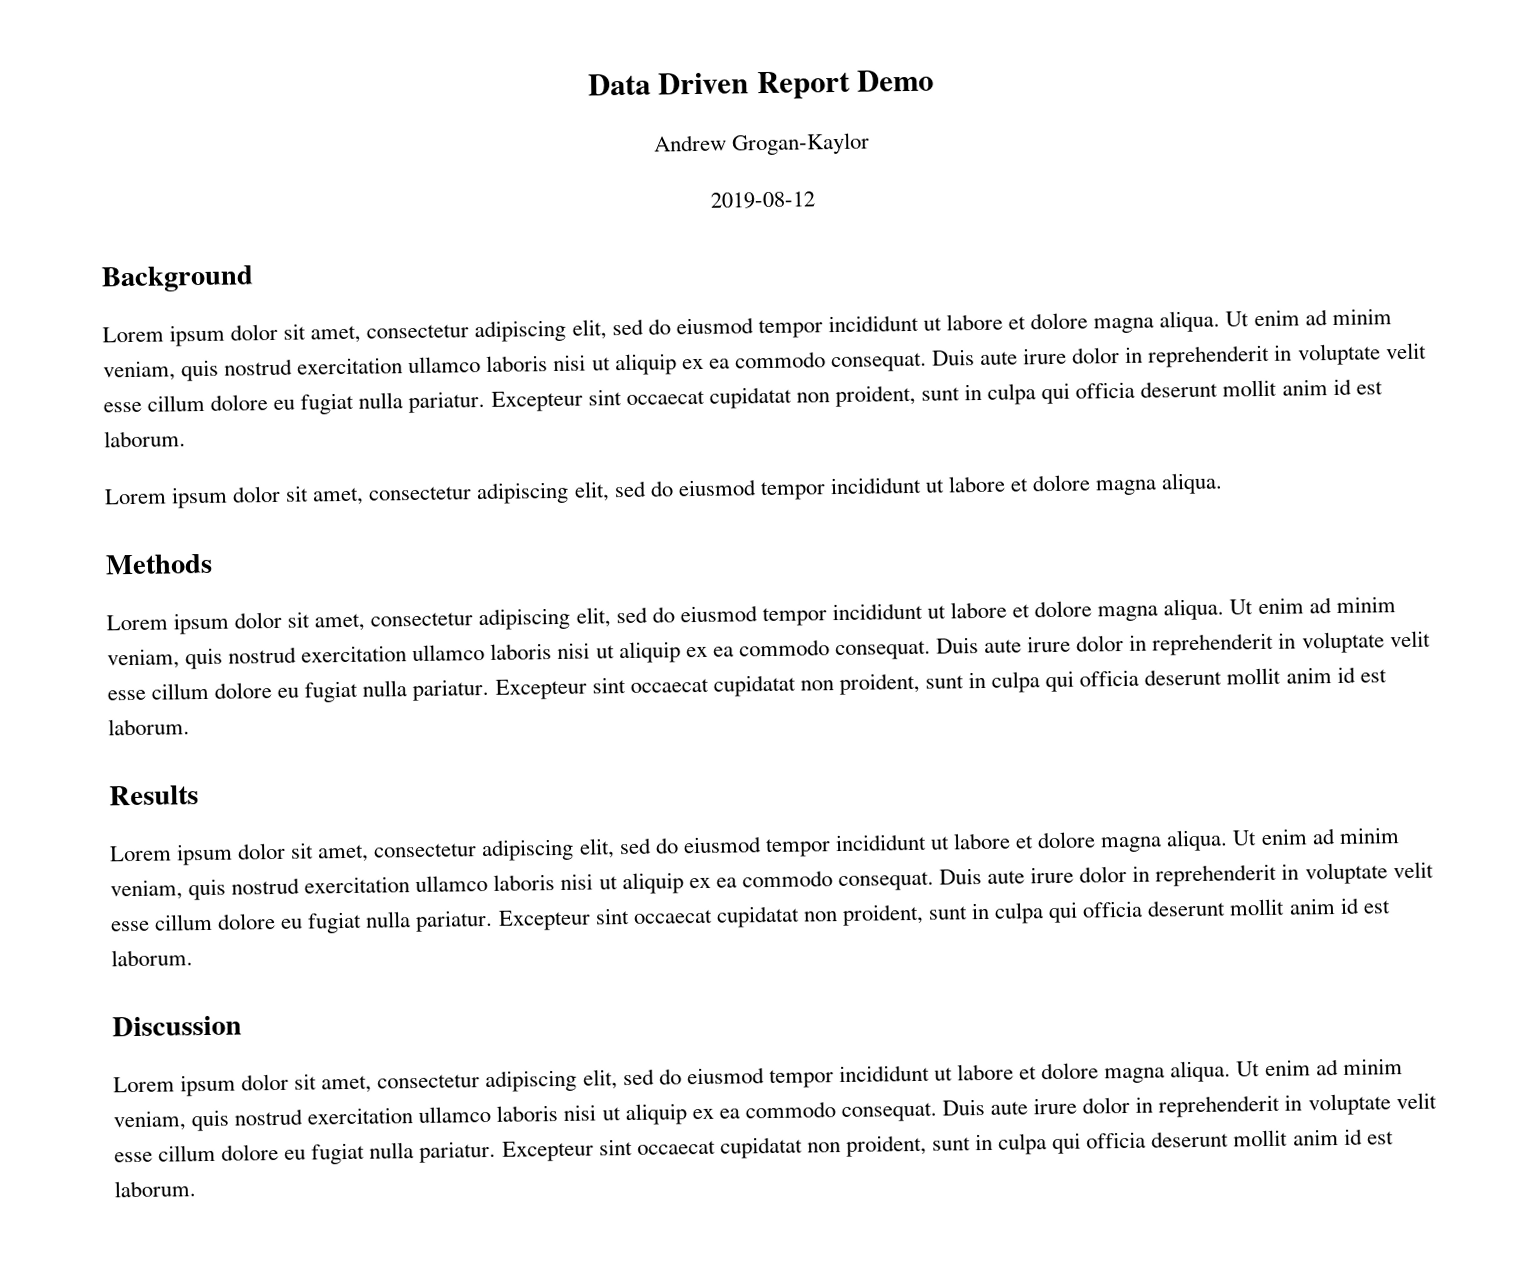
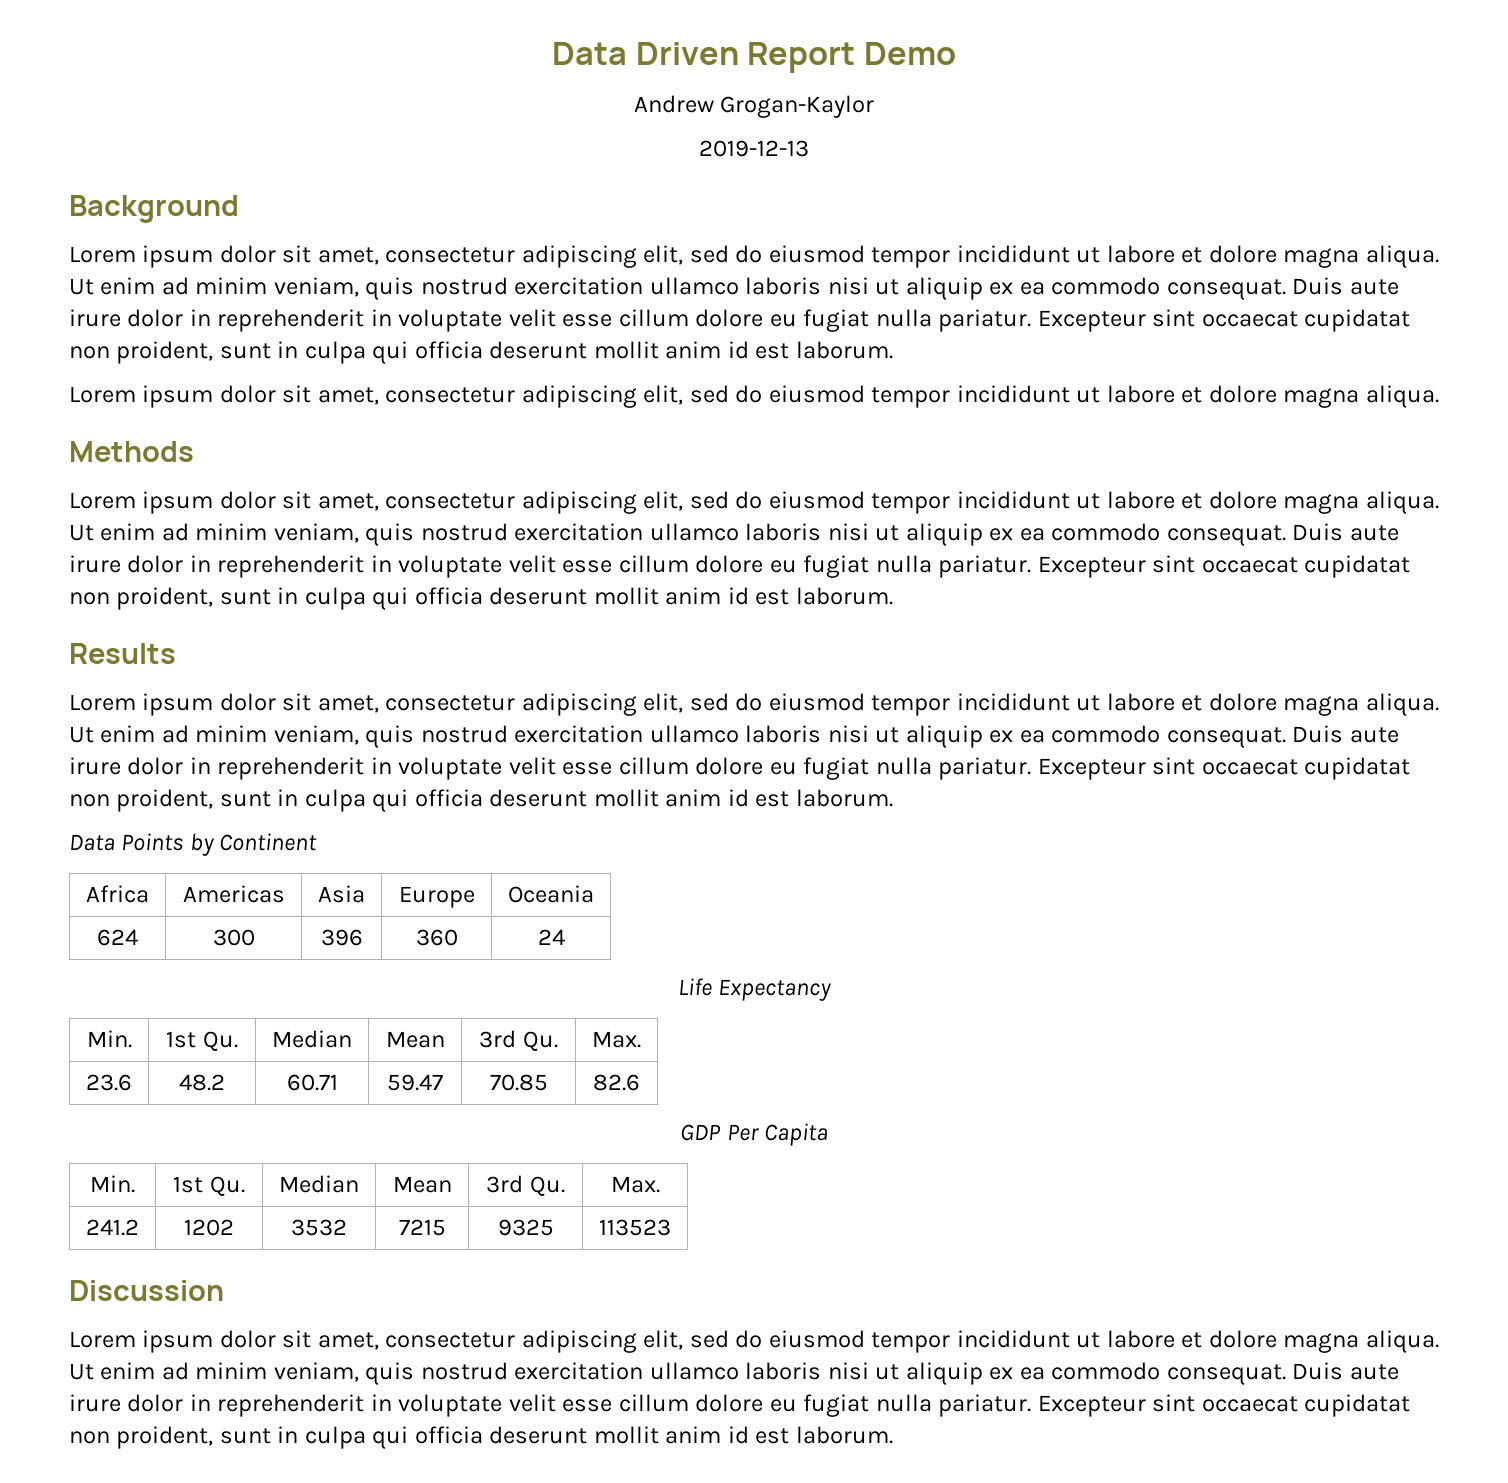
[709,191,815,209] 2019-08-12 -> [699,140,809,157] 2019-12-13
(193, 958) none -> [69,833,318,856] [86,885,149,903] [182,885,285,903] [318,885,365,903] [398,886,475,908] [508,885,594,903] [97,929,138,946] [212,929,255,946] [320,929,363,946] [415,929,458,946] [537,929,565,945] [677,978,832,1001] [86,1030,132,1048] [166,1031,238,1052] [272,1030,352,1048] [385,1031,445,1048] [479,1030,558,1052] [592,1031,641,1048] [86,1074,132,1091] [179,1074,225,1091] [286,1074,338,1091] [387,1074,443,1091] [489,1074,548,1091] [593,1074,640,1091] [680,1123,828,1146] [90,1175,135,1193] [173,1176,245,1197] [279,1175,359,1193] [392,1176,452,1193] [486,1175,565,1197] [610,1176,660,1193] [86,1219,139,1236] [184,1219,234,1236] [291,1219,347,1236] [398,1219,446,1236] [497,1219,554,1236] [599,1219,671,1236] // Data Points by Continent // Africa | Americas | Asia | Europe | Oceania // 624 | 300 | 396 | 360 | 24 // Life Expectancy // Min. | 1st Qu. | Median | Mean | 3rd Qu. | Max. // 23.6 | 48.2 | 60.71 | 59.47 | 70.85 | 82.6 // GDP Per Capita // Min. | 1st Qu. | Median | Mean | 3rd Qu. | Max. // 241.2 | 1202 | 3532 | 7215 | 9325 | 113523

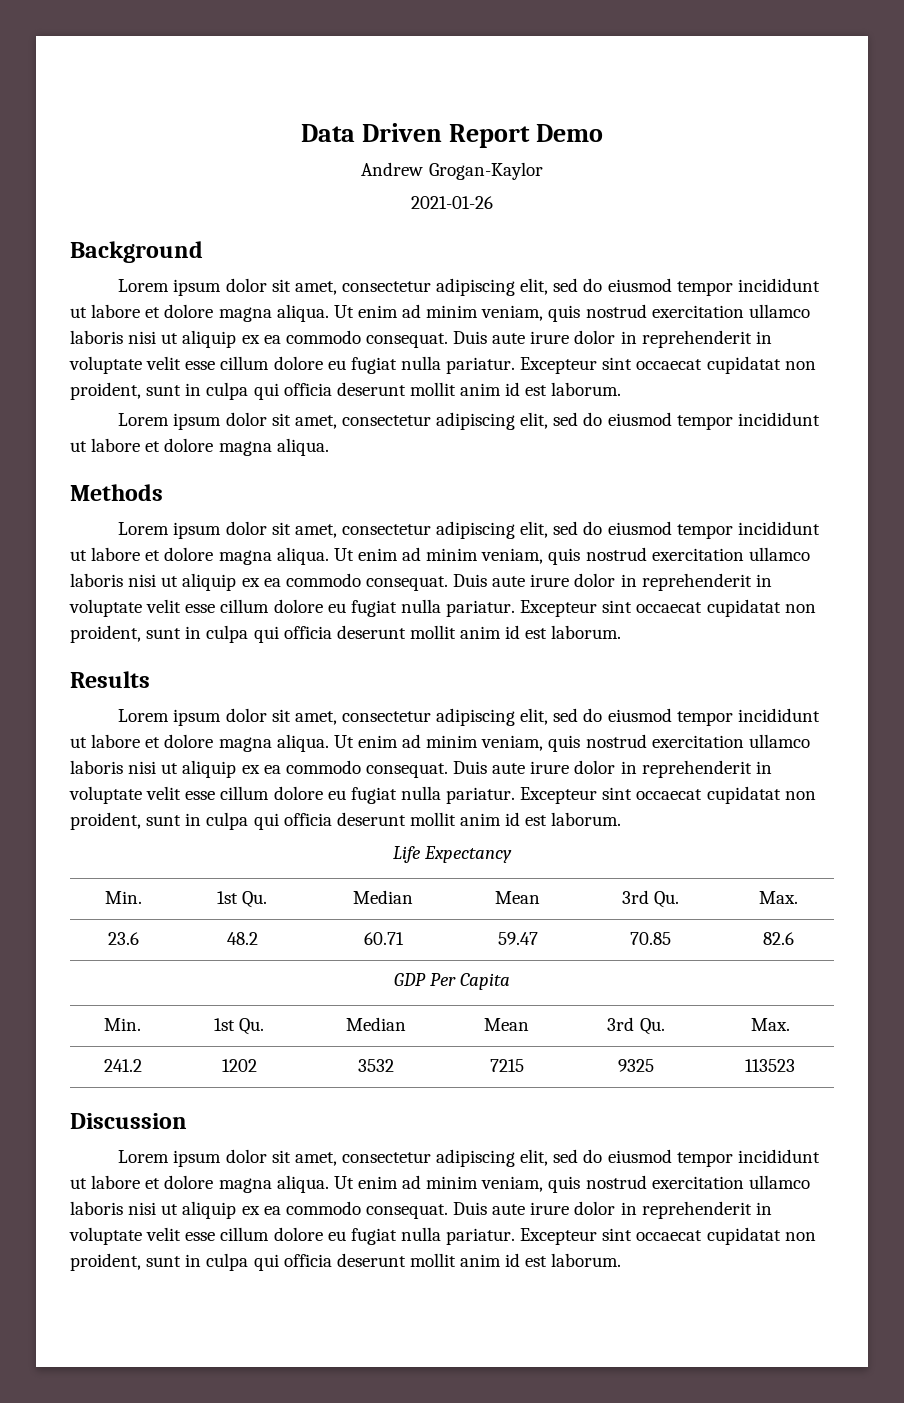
[699,140,809,157] 2019-12-13 -> [411,196,493,209] 2021-01-26
[69,833,318,856] [86,885,149,903] [182,885,285,903] [318,885,365,903] [398,886,475,908] [508,885,594,903] [97,929,138,946] [212,929,255,946] [320,929,363,946] [415,929,458,946] [537,929,565,945] // Data Points by Continent // Africa | Americas | Asia | Europe | Oceania // 624 | 300 | 396 | 360 | 24 -> (622, 819) none

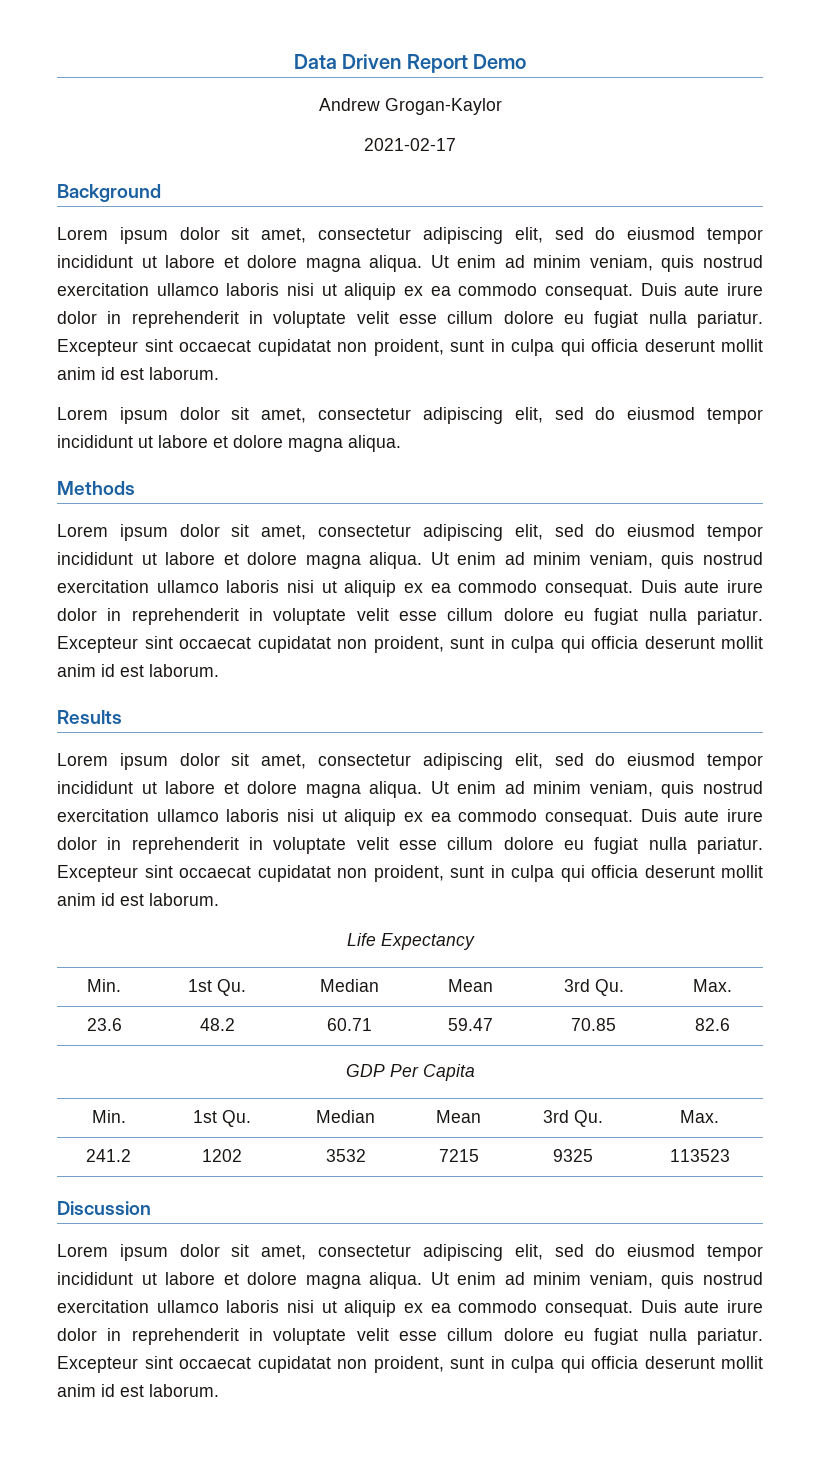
[411,196,493,209] 2021-01-26 -> [364,138,456,151] 2021-02-17

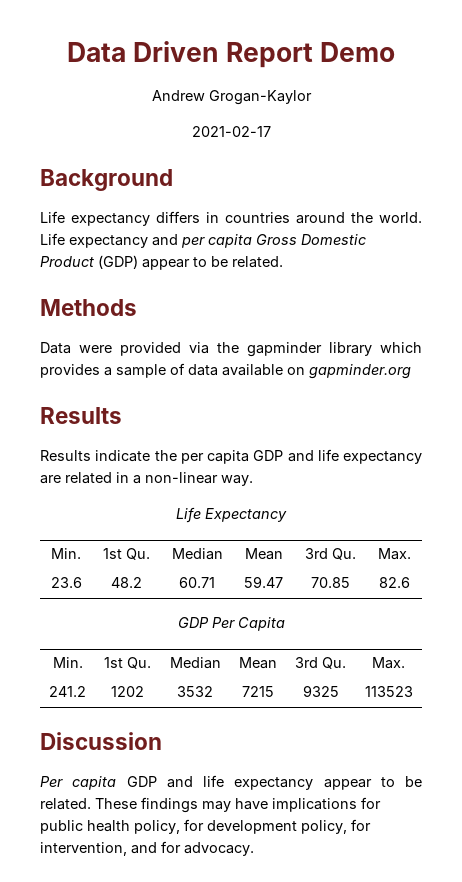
[57,227,764,244] [57,255,764,272] [57,283,763,300] [57,311,764,328] [57,339,763,356] [57,367,219,380] [57,407,764,424] [57,435,401,452] [57,481,135,495] [57,524,764,541] [57,552,764,569] [57,580,763,597] [57,608,764,625] [57,636,763,653] [57,664,219,677] [57,710,122,724] [57,753,764,770] [57,781,764,798] [57,809,763,826] [57,837,764,854] [57,865,763,882] [57,893,219,906] Lorem ipsum dolor sit amet, consectetur adipiscing elit, sed do eiusmod tempor incididunt ut labore et dolore magna aliqua. Ut enim ad minim veniam, quis nostrud exercitation ullamco laboris nisi ut aliquip ex ea commodo consequat. Duis aute irure dolor in reprehenderit in voluptate velit esse cillum dolore eu fugiat nulla pariatur. Excepteur sint occaecat cupidatat non proident, sunt in culpa qui officia deserunt mollit anim id est laborum. // Lorem ipsum dolor sit amet, consectetur adipiscing elit, sed do eiusmod tempor incididunt ut labore et dolore magna aliqua. // Methods // Lorem ipsum dolor sit amet, consectetur adipiscing elit, sed do eiusmod tempor incididunt ut labore et dolore magna aliqua. Ut enim ad minim veniam, quis nostrud exercitation ullamco laboris nisi ut aliquip ex ea commodo consequat. Duis aute irure dolor in reprehenderit in voluptate velit esse cillum dolore eu fugiat nulla pariatur. Excepteur sint occaecat cupidatat non proident, sunt in culpa qui officia deserunt mollit anim id est laborum. // Results // Lorem ipsum dolor sit amet, consectetur adipiscing elit, sed do eiusmod tempor incididunt ut labore et dolore magna aliqua. Ut enim ad minim veniam, quis nostrud exercitation ullamco laboris nisi ut aliquip ex ea commodo consequat. Duis aute irure dolor in reprehenderit in voluptate velit esse cillum dolore eu fugiat nulla pariatur. Excepteur sint occaecat cupidatat non proident, sunt in culpa qui officia deserunt mollit anim id est laborum. -> [40,211,422,226] [40,233,366,248] [40,255,283,270] [40,299,137,316] [40,342,422,357] [40,363,411,379] [40,407,122,424] [40,449,422,464] [40,472,253,486] Life expectancy differs in countries around the world. Life expectancy and per capita Gross Domestic Product (GDP) appear to be related. // Methods // Data were provided via the gapminder library which provides a sample of data available on gapminder.org // Results // Results indicate the per capita GDP and life expectancy are related in a non-linear way.
[57,1244,764,1261] [57,1272,764,1289] [57,1300,763,1317] [57,1328,764,1345] [57,1356,763,1373] [57,1384,219,1397] Lorem ipsum dolor sit amet, consectetur adipiscing elit, sed do eiusmod tempor incididunt ut labore et dolore magna aliqua. Ut enim ad minim veniam, quis nostrud exercitation ullamco laboris nisi ut aliquip ex ea commodo consequat. Duis aute irure dolor in reprehenderit in voluptate velit esse cillum dolore eu fugiat nulla pariatur. Excepteur sint occaecat cupidatat non proident, sunt in culpa qui officia deserunt mollit anim id est laborum. -> [40,775,422,790] [40,797,381,813] [40,819,371,834] [40,841,254,856] Per capita GDP and life expectancy appear to be related. These findings may have implications for public health policy, for development policy, for intervention, and for advocacy.

